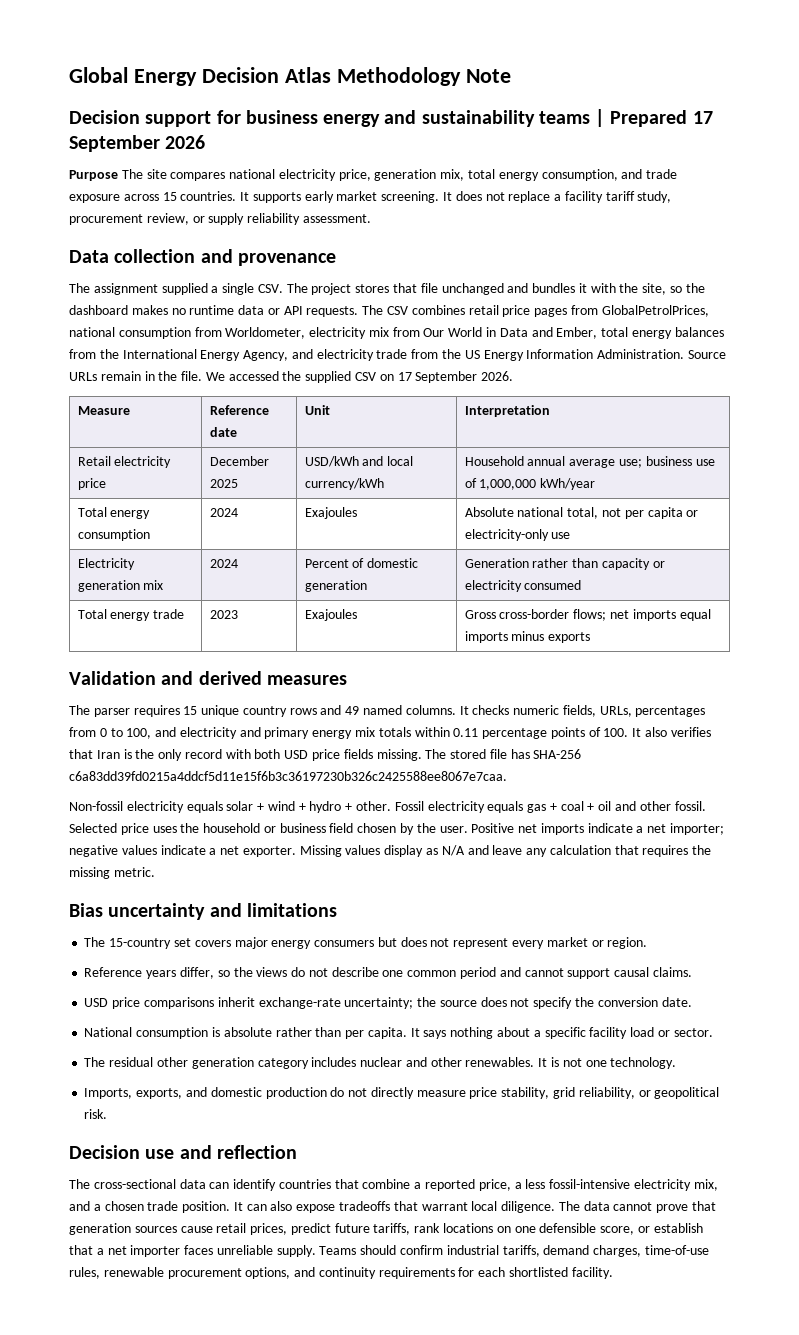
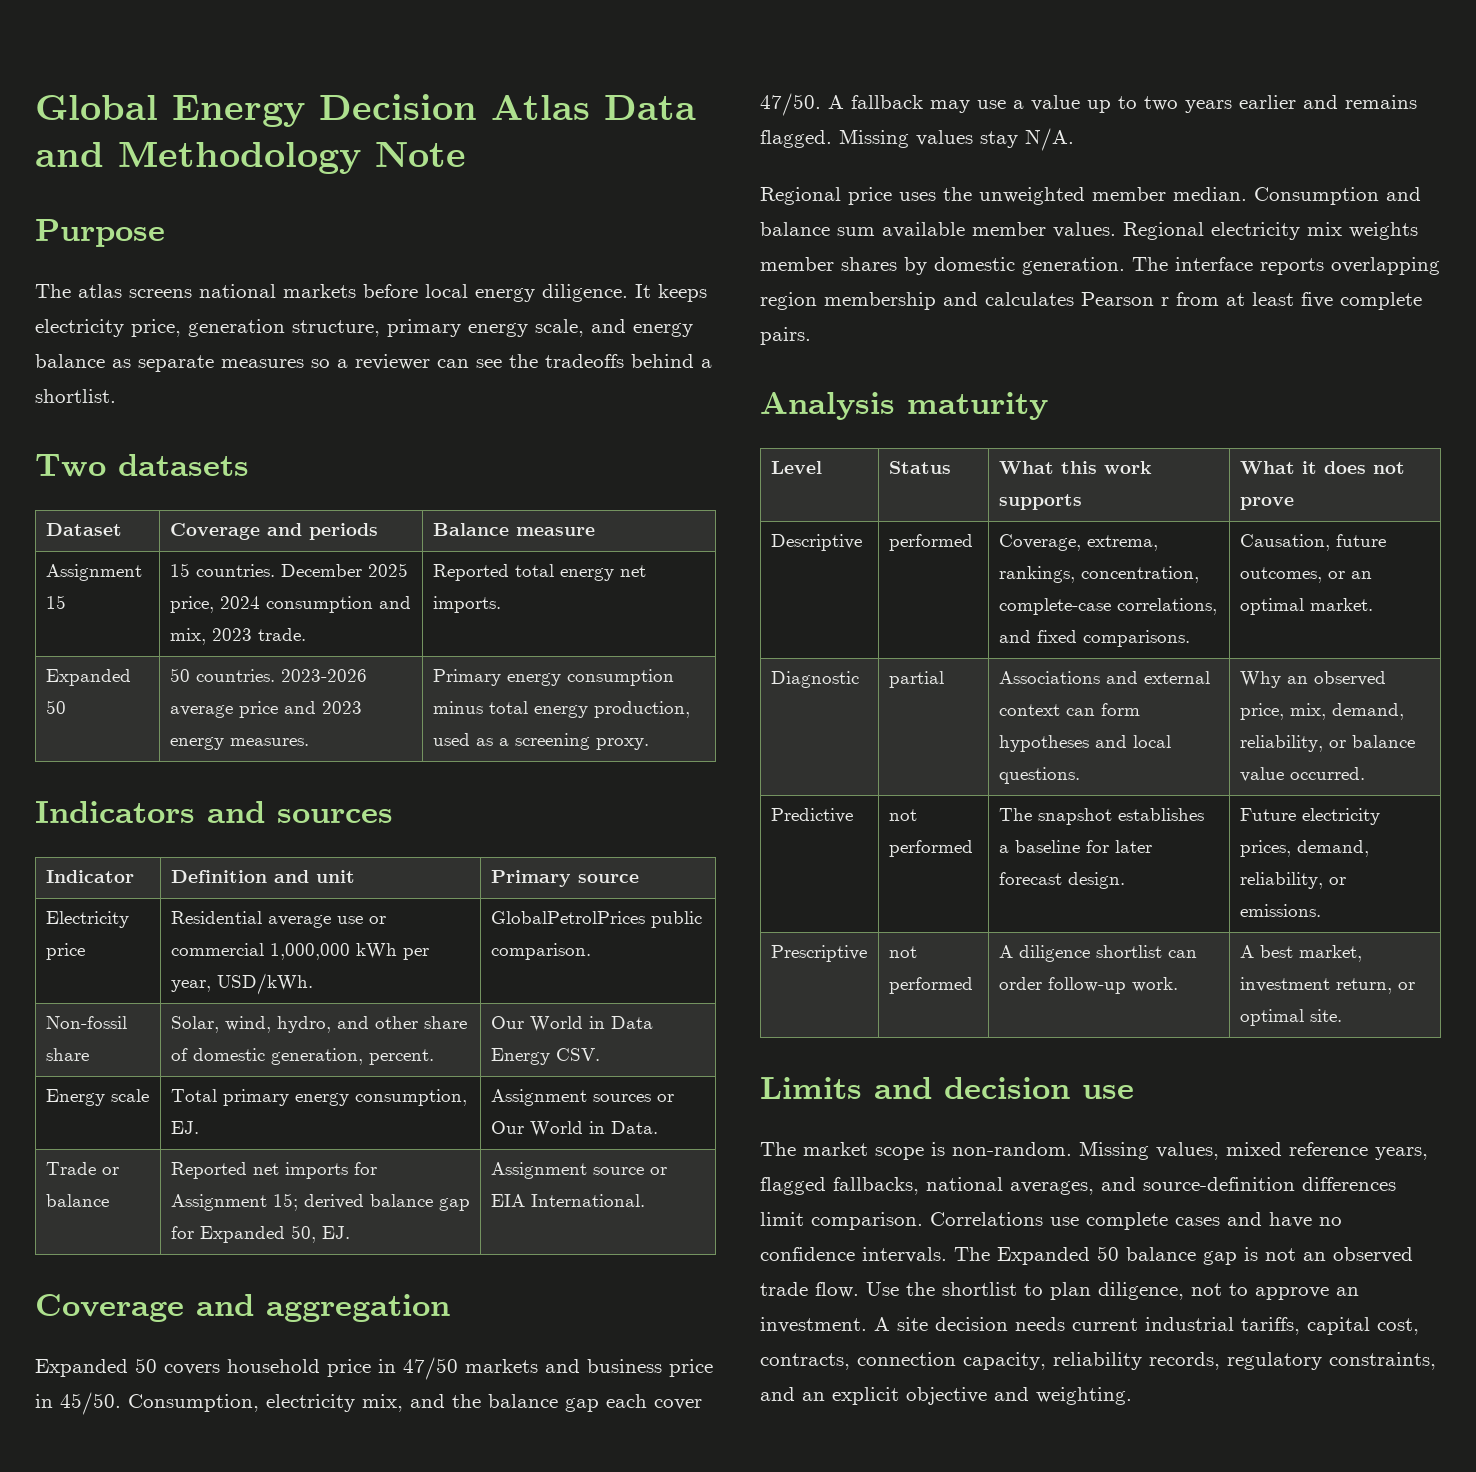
(331, 75) none -> [604,95,696,120] [35,142,104,167] Data and
[69,109,713,127] [69,135,206,152] [69,169,678,181] [69,191,672,203] [69,213,371,225] [69,249,336,266] [69,283,705,295] [69,305,709,317] [69,327,724,339] [69,349,726,361] [69,371,514,383] [77,406,130,415] [209,405,269,415] [209,427,237,437] [304,405,330,415] [464,405,550,417] [77,456,172,468] [77,478,106,490] [209,456,269,466] [209,479,238,488] [304,456,414,467] [304,478,384,490] [464,456,715,468] [464,478,596,490] [77,507,151,519] [77,529,150,541] [209,508,238,517] [304,507,357,519] [464,507,699,519] [464,529,571,541] [77,558,135,570] [77,580,164,592] [209,559,238,568] [304,558,419,568] [304,580,367,592] [464,558,665,570] [464,580,582,592] [77,609,185,621] [209,610,238,619] [304,609,357,621] [464,609,711,621] [464,631,591,643] [69,671,347,685] [69,705,706,717] [69,727,711,739] [69,749,582,761] [69,771,507,781] [69,801,706,813] [69,823,725,835] [69,845,712,857] [69,867,155,879] [69,903,337,920] [84,937,648,949] [84,967,692,979] [84,997,692,1009] [84,1027,713,1039] [84,1057,677,1069] [84,1087,720,1099] [84,1109,108,1119] [69,1145,297,1159] [69,1179,718,1191] [69,1201,717,1213] [69,1223,703,1235] [69,1245,709,1257] [69,1267,613,1279] Decision support for business energy and sustainability teams | Prepared 17 September 2026 // Purpose The site compares national electricity price, generation mix, total energy consumption, and trade exposure across 15 countries. It supports early market screening. It does not replace a facility tariff study, procurement review, or supply reliability assessment. // Data collection and provenance // The assignment supplied a single CSV. The project stores that file unchanged and bundles it with the site, so the dashboard makes no runtime data or API requests. The CSV combines retail price pages from GlobalPetrolPrices, national consumption from Worldometer, electricity mix from Our World in Data and Ember, total energy balances from the International Energy Agency, and electricity trade from the US Energy Information Administration. Source URLs remain in the file. We accessed the supplied CSV on 17 September 2026. // Measure | Reference date | Unit | Interpretation // Retail electricity price | December 2025 | USD/kWh and local currency/kWh | Household annual average use; business use of 1,000,000 kWh/year // Total energy consumption | 2024 | Exajoules | Absolute national total, not per capita or electricity-only use // Electricity generation mix | 2024 | Percent of domestic generation | Generation rather than capacity or electricity consumed // Total energy trade | 2023 | Exajoules | Gross cross-border flows; net imports equal imports minus exports // Validation and derived measures // The parser requires 15 unique country rows and 49 named columns. It checks numeric fields, URLs, percentages from 0 to 100, and electricity and primary energy mix totals within 0.11 percentage points of 100. It also verifies that Iran is the only record with both USD price fields missing. The stored file has SHA-256 c6a83dd39fd0215a4ddcf5d11e15f6b3c36197230b326c2425588ee8067e7caa. // Non-fossil electricity equals solar + wind + hydro + other. Fossil electricity equals gas + coal + oil and other fossil. Selected price uses the household or business field chosen by the user. Positive net imports indicate a net importer; negative values indicate a net exporter. Missing values display as N/A and leave any calculation that requires the missing metric. // Bias uncertainty and limitations // The 15-country set covers major energy consumers but does not represent every market or region. // Reference years differ, so the views do not describe one common period and cannot support causal claims. // USD price comparisons inherit exchange-rate uncertainty; the source does not specify the conversion date. // National consumption is absolute rather than per capita. It says nothing about a specific facility load or sector. // The residual other generation category includes nuclear and other renewables. It is not one technology. // Imports, exports, and domestic production do not directly measure price stability, grid reliability, or geopolitical risk. // Decision use and reflection // The cross-sectional data can identify countries that combine a reported price, a less fossil-intensive electricity mix, and a chosen trade position. It can also expose tradeoffs that warrant local diligence. The data cannot prove that generation sources cause retail prices, predict future tariffs, rank locations on one defensible score, or establish that a net importer faces unreliable supply. Teams should confirm industrial tariffs, demand charges, time-of-use rules, renewable procurement options, and continuity requirements for each shortlisted facility. -> [35,219,165,247] [35,284,707,302] [35,319,693,337] [35,354,712,372] [35,389,116,403] [35,454,249,477] [45,523,122,536] [169,523,378,540] [432,523,595,536] [45,564,142,581] [45,595,66,609] [169,563,408,577] [169,596,411,613] [169,628,306,645] [432,564,646,581] [432,596,501,613] [45,669,131,686] [45,700,66,714] [169,668,367,682] [169,701,362,718] [169,737,309,750] [432,669,674,686] [432,701,690,718] [432,733,649,750] [35,801,393,823] [45,870,134,883] [170,870,355,883] [490,870,639,887] [45,911,129,928] [45,943,85,960] [170,911,386,928] [170,943,429,960] [170,973,313,995] [490,911,702,928] [490,943,591,960] [45,1016,127,1029] [45,1048,89,1061] [170,1016,467,1033] [170,1048,434,1065] [490,1016,653,1032] [490,1048,600,1065] [45,1089,149,1106] [170,1089,467,1106] [170,1121,199,1134] [490,1089,674,1106] [490,1121,658,1137] [45,1162,119,1175] [45,1194,109,1207] [170,1162,377,1179] [170,1193,470,1211] [170,1225,350,1243] [490,1162,667,1179] [490,1194,645,1207] [35,1294,450,1322] [35,1357,713,1380] [35,1392,702,1415] [760,93,1417,116] [760,128,1074,151] [760,187,1421,205] [760,222,1418,240] [760,257,1440,275] [760,292,1422,310] [760,327,811,345] [760,392,1048,420] [770,461,822,474] [888,461,951,474] [998,461,1152,474] [998,494,1082,510] [1239,461,1405,474] [1239,497,1294,510] [770,534,862,551] [888,534,973,551] [998,534,1158,551] [998,566,1199,583] [998,598,1217,615] [998,630,1190,647] [1239,534,1386,551] [1239,567,1372,583] [1239,598,1373,615] [770,671,859,688] [888,671,944,688] [998,671,1210,684] [998,703,1140,716] [998,735,1171,752] [998,767,1080,784] [1239,671,1386,688] [1239,703,1404,720] [1239,735,1415,752] [1239,767,1365,782] [770,808,853,823] [888,809,917,821] [888,840,973,857] [998,808,1204,825] [998,840,1152,853] [998,872,1125,889] [1239,808,1380,825] [1239,840,1369,857] [1239,872,1346,889] [1239,904,1321,917] [770,945,867,962] [888,946,917,958] [888,977,973,994] [998,945,1197,962] [998,977,1178,994] [1239,945,1362,962] [1239,977,1415,994] [1239,1009,1342,1026] [760,1077,1134,1099] [760,1141,1428,1160] [760,1177,1396,1195] [760,1212,1342,1230] [760,1246,1413,1265] [760,1282,1359,1300] [760,1317,1419,1335] [760,1352,1436,1370] [760,1387,1132,1405] Purpose // The atlas screens national markets before local energy diligence. It keeps electricity price, generation structure, primary energy scale, and energy balance as separate measures so a reviewer can see the tradeoffs behind a shortlist. // Two datasets // Dataset | Coverage and periods | Balance measure // Assignment 15 | 15 countries. December 2025 price, 2024 consumption and mix, 2023 trade. | Reported total energy net imports. // Expanded 50 | 50 countries. 2023-2026 average price and 2023 energy measures. | Primary energy consumption minus total energy production, used as a screening proxy. // Indicators and sources // Indicator | Definition and unit | Primary source // Electricity price | Residential average use or commercial 1,000,000 kWh per year, USD/kWh. | GlobalPetrolPrices public comparison. // Non-fossil share | Solar, wind, hydro, and other share of domestic generation, percent. | Our World in Data Energy CSV. // Energy scale | Total primary energy consumption, EJ. | Assignment sources or Our World in Data. // Trade or balance | Reported net imports for Assignment 15; derived balance gap for Expanded 50, EJ. | Assignment source or EIA International. // Coverage and aggregation // Expanded 50 covers household price in 47/50 markets and business price in 45/50. Consumption, electricity mix, and the balance gap each cover 47/50. A fallback may use a value up to two years earlier and remains flagged. Missing values stay N/A. // Regional price uses the unweighted member median. Consumption and balance sum available member values. Regional electricity mix weights member shares by domestic generation. The interface reports overlapping region membership and calculates Pearson r from at least five complete pairs. // Analysis maturity // Level | Status | What this work supports | What it does not prove // Descriptive | performed | Coverage, extrema, rankings, concentration, complete-case correlations, and fixed comparisons. | Causation, future outcomes, or an optimal market. // Diagnostic | partial | Associations and external context can form hypotheses and local questions. | Why an observed price, mix, demand, reliability, or balance value occurred. // Predictive | not performed | The snapshot establishes a baseline for later forecast design. | Future electricity prices, demand, reliability, or emissions. // Prescriptive | not performed | A diligence shortlist can order follow-up work. | A best market, investment return, or optimal site. // Limits and decision use // The market scope is non-random. Missing values, mixed reference years, flagged fallbacks, national averages, and source-definition differences limit comparison. Correlations use complete cases and have no confidence intervals. The Expanded 50 balance gap is not an observed trade flow. Use the shortlist to plan diligence, not to approve an investment. A site decision needs current industrial tariffs, capital cost, contracts, connection capacity, reliability records, regulatory constraints, and an explicit objective and weighting.

